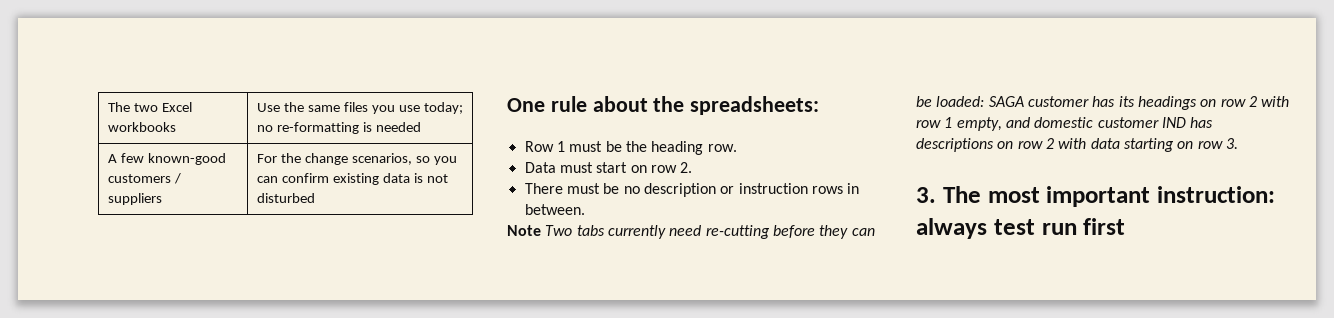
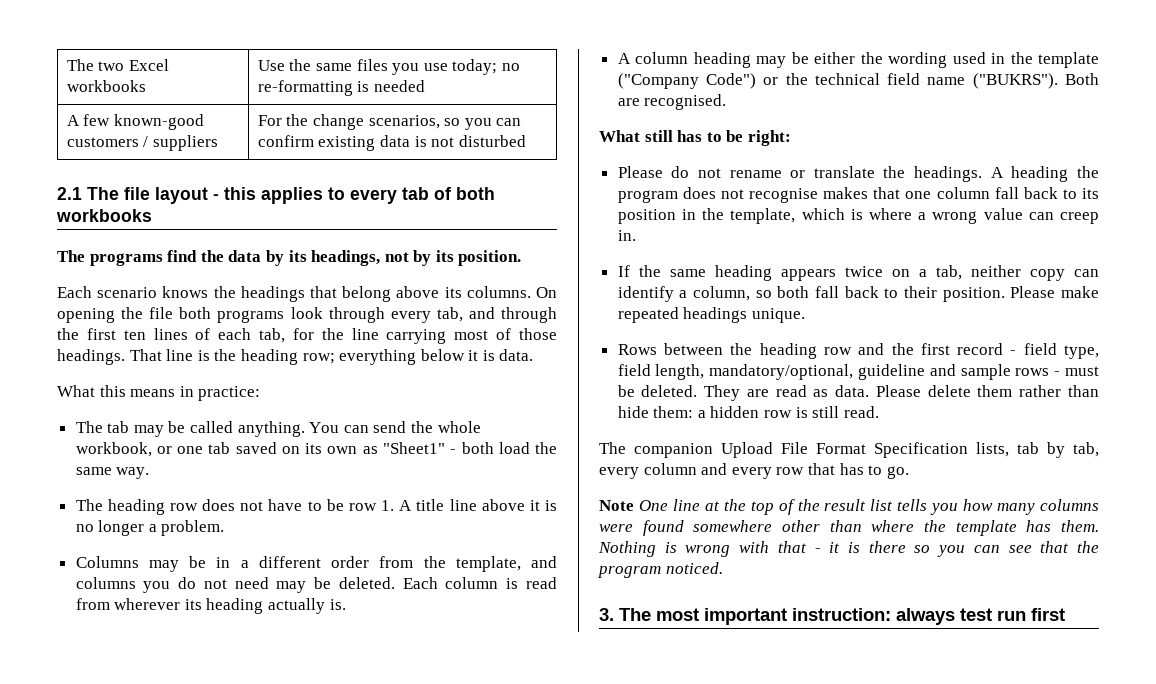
[507,96,820,115] [524,141,737,155] [524,162,693,173] [524,183,860,197] [524,204,585,215] [507,225,875,239] [916,96,1290,110] [916,117,1214,131] [916,138,1238,152] One rule about the spreadsheets: // Row 1 must be the heading row. // Data must start on row 2. // There must be no description or instruction rows in between. // Note Two tabs currently need re-cutting before they can be loaded: SAGA customer has its headings on row 2 with row 1 empty, and domestic customer IND has descriptions on row 2 with data starting on row 3. -> [57,187,495,204] [56,209,152,222] [57,250,522,266] [57,286,557,302] [57,307,558,323] [57,328,558,344] [57,349,534,365] [57,385,261,401] [75,421,481,437] [75,442,557,457] [75,467,150,479] [75,499,557,515] [75,520,225,536] [75,556,557,572] [75,577,557,593] [75,598,346,614] [617,52,1099,68] [617,73,1099,89] [617,94,727,110] [599,130,791,146] [617,166,1099,182] [617,187,1099,203] [617,208,1099,224] [617,230,636,241] [617,265,1099,281] [617,286,1099,302] [617,307,805,323] [617,343,1099,359] [617,364,1099,380] [617,385,1099,401] [617,406,879,418] [599,442,1099,458] [599,463,909,479] [599,499,1099,515] [599,520,1099,536] [598,541,1099,557] [598,562,723,578] 2.1 The file layout - this applies to every tab of both workbooks // The programs find the data by its headings, not by its position. // Each scenario knows the headings that belong above its columns. On opening the file both programs look through every tab, and through the first ten lines of each tab, for the line carrying most of those headings. That line is the heading row; everything below it is data. // What this means in practice: // The tab may be called anything. You can send the whole workbook, or one tab saved on its own as "Sheet1" - both load the same way. // The heading row does not have to be row 1. A title line above it is no longer a problem. // Columns may be in a different order from the template, and columns you do not need may be deleted. Each column is read from wherever its heading actually is. // A column heading may be either the wording used in the template ("Company Code") or the technical field name ("BUKRS"). Both are recognised. // What still has to be right: // Please do not rename or translate the headings. A heading the program does not recognise makes that one column fall back to its position in the template, which is where a wrong value can creep in. // If the same heading appears twice on a tab, neither copy can identify a column, so both fall back to their position. Please make repeated headings unique. // Rows between the heading row and the first record - field type, field length, mandatory/optional, guideline and sample rows - must be deleted. They are read as data. Please delete them rather than hide them: a hidden row is still read. // The companion Upload File Format Specification lists, tab by tab, every column and every row that has to go. // Note One line at the top of the result list tells you how many columns were found somewhere other than where the template has them. Nothing is wrong with that - it is there so you can see that the program noticed.

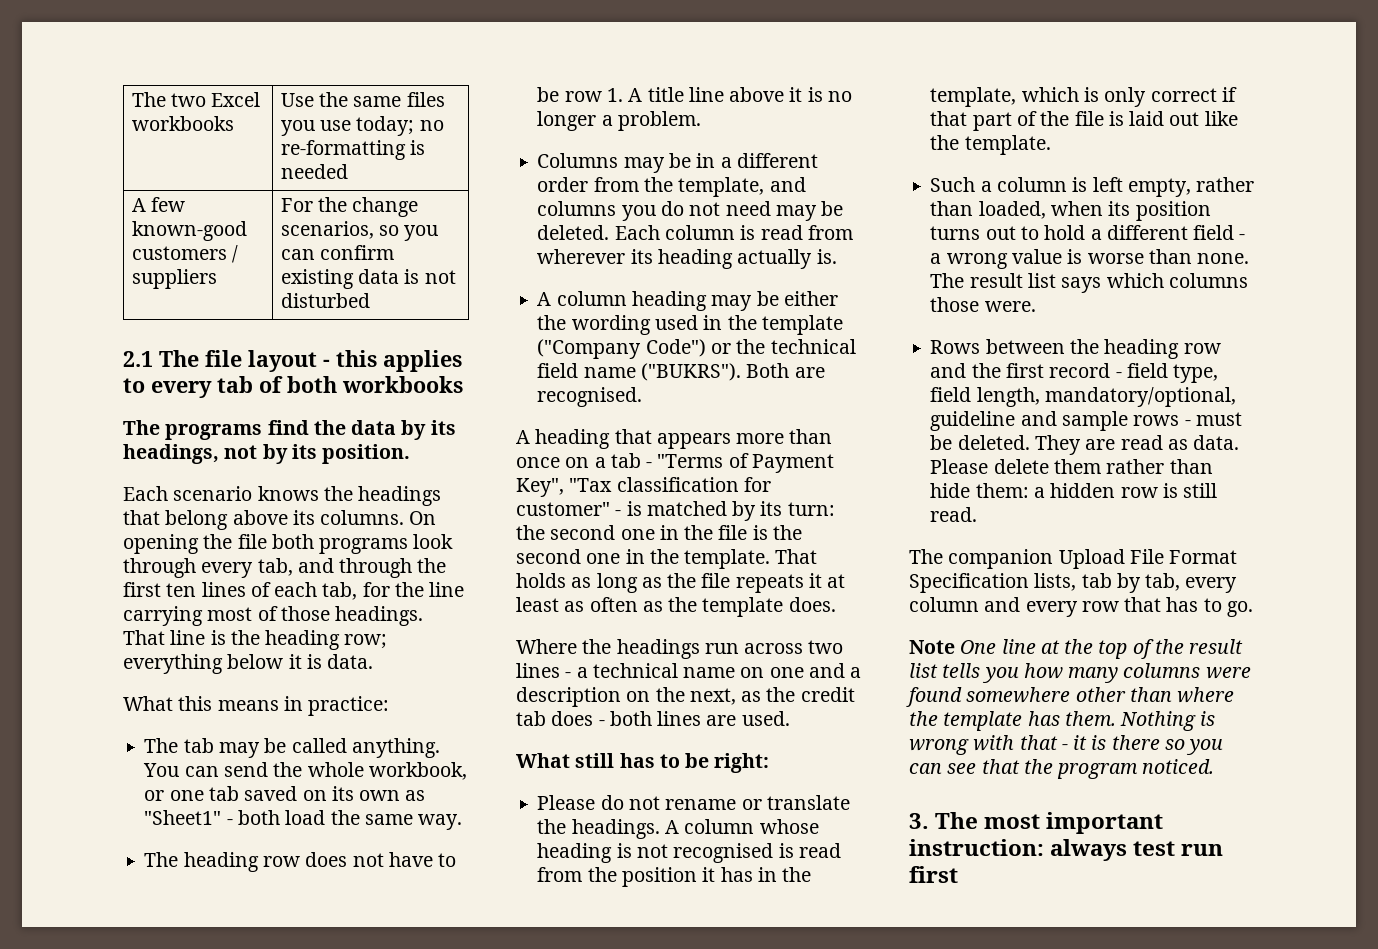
(727, 102) none -> [516,429,833,449] [516,453,834,473] [516,477,771,497] [516,501,835,521] [516,525,802,540] [516,549,818,569] [516,573,846,593] [516,597,836,617] [516,639,844,659] [516,663,862,678] [516,687,855,707] [516,711,790,726] // A heading that appears more than once on a tab - "Terms of Payment Key", "Tax classification for customer" - is matched by its turn: the second one in the file is the second one in the template. That holds as long as the file repeats it at least as often as the template does. // Where the headings run across two lines - a technical name on one and a description on the next, as the credit tab does - both lines are used.
[1011,166,1099,182] [617,187,1099,203] [617,209,676,224] heading the program does not recognise makes that one column fall back to its position -> [684,819,819,834] [537,843,841,863] [537,867,753,887] column whose heading is not recognised is read from the position it has
[868,208,1099,224] [617,230,636,241] [617,265,1099,281] [617,286,1099,302] [617,307,805,323] where a wrong value can creep in. // If the same heading appears twice on a tab, neither copy can identify a column, so both fall back to their position. Please make repeated headings unique. -> [1104,87,1237,107] [930,111,1238,131] [930,135,1051,155] [930,177,1255,197] [930,201,1211,221] [930,225,1246,240] [930,249,1250,269] [930,273,1248,293] [930,297,1036,312] only correct if that part of the file is laid out like the template. // Such a column is left empty, rather than loaded, when its position turns out to hold a different field - a wrong value is worse than none. The result list says which columns those were.

